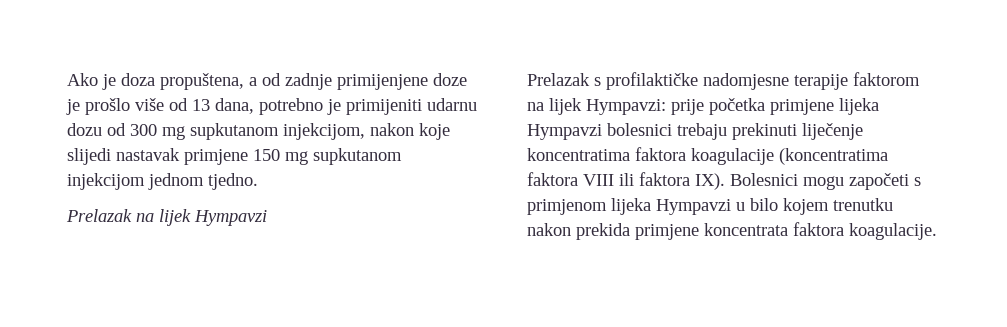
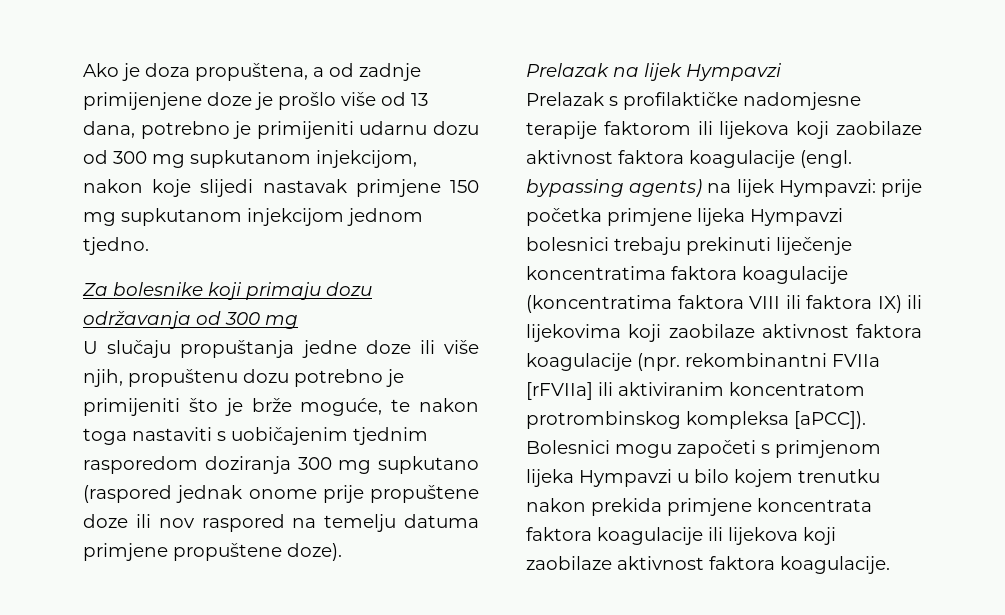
(258, 181) none -> [82,282,372,300] [83,311,298,329] [83,340,480,358] [83,369,404,387] [83,398,479,416] [83,427,428,445] [83,456,479,474] [83,485,479,503] [83,514,479,532] [83,543,342,561] // Za bolesnike koji primaju dozu održavanja od 300 mg // U slučaju propuštanja jedne doze ili više njih, propuštenu dozu potrebno je primijeniti što je brže moguće, te nakon toga nastaviti s uobičajenim tjednim rasporedom doziranja 300 mg supkutano (raspored jednak onome prije propuštene doze ili nov raspored na temelju datuma primjene propuštene doze).
(920, 79) none -> [697,121,922,139] [526,150,852,168] [526,179,703,197] ili lijekova koji zaobilaze aktivnost faktora koagulacije (engl. bypassing agents)
[695,173,725,190] IX). -> [877,295,922,313] [526,324,922,342] [526,353,880,371] [526,382,865,400] [526,411,866,429] IX) ili lijekovima koji zaobilaze aktivnost faktora koagulacije (npr. rekombinantni FVIIa [rFVIIa] ili aktiviranim koncentratom protrombinskog kompleksa [aPCC]).
(844, 229) none -> [597,527,836,545] [526,556,775,570] koagulacije ili lijekova koji zaobilaze aktivnost faktora

